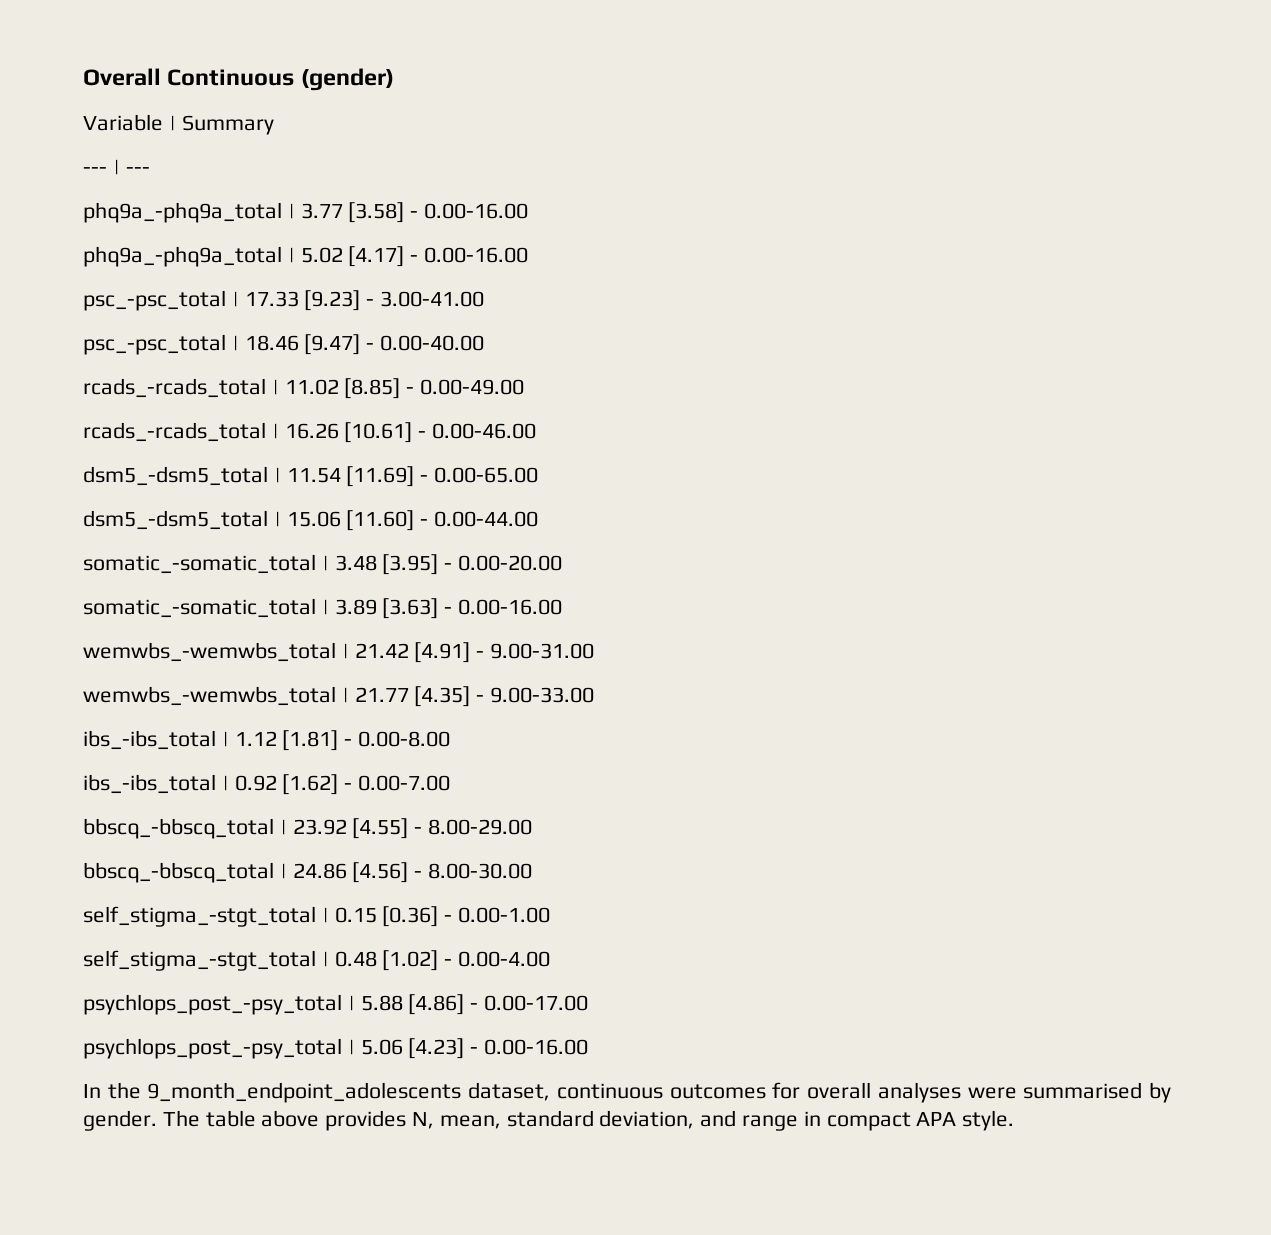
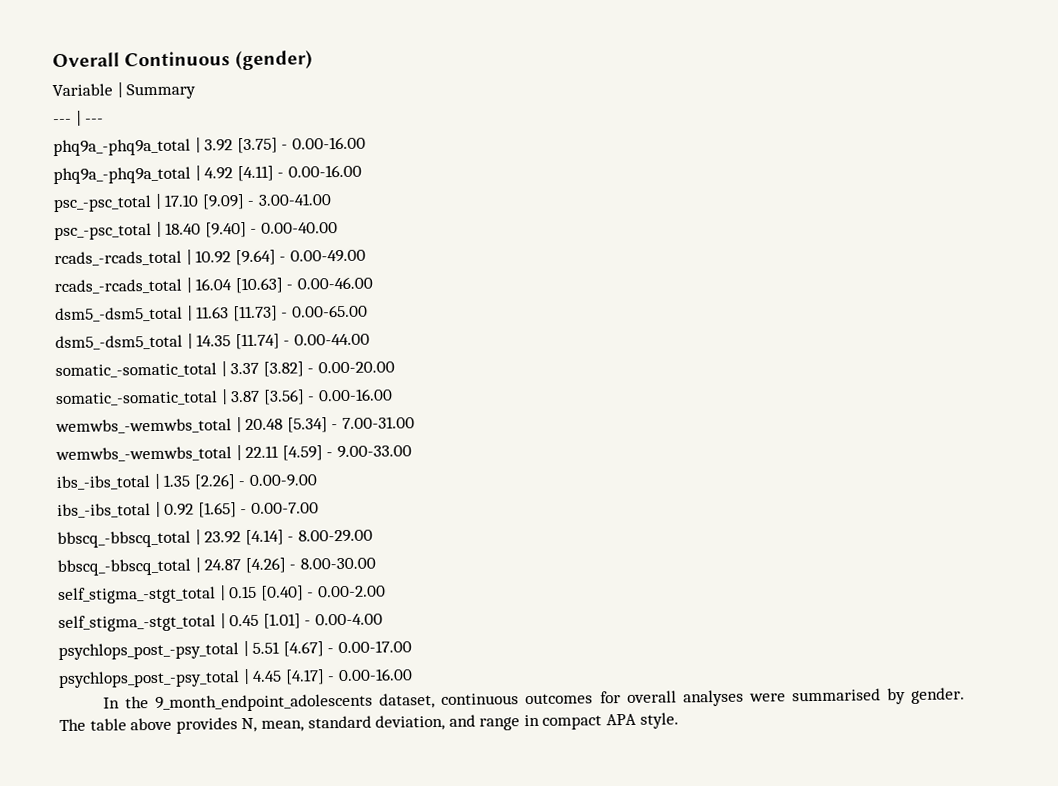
[300,202,405,223] 3.77 [3.58] -> [204,137,278,154] 3.92 [3.75]
[300,246,405,267] 5.02 [4.17] -> [204,165,274,182] 4.92 [4.11]
[244,290,361,311] 17.33 [9.23] -> [164,194,245,210] 17.10 [9.09]
[244,334,361,355] 18.46 [9.47] -> [165,222,247,238] 18.40 [9.40]
[284,378,401,399] 11.02 [8.85] -> [195,249,276,266] 10.92 [9.64]
[284,422,413,443] 16.26 [10.61] -> [195,277,283,294] 16.04 [10.63]
[286,466,415,487] 11.54 [11.69] -> [196,305,278,322] 11.63 [11.73]
[286,510,415,531] 15.06 [11.60] -> [196,333,280,350] 14.35 [11.74]
[334,554,439,575] 3.48 [3.95] -> [230,361,304,377] 3.37 [3.82]
[334,598,439,619] 3.89 [3.63] -> [230,389,305,405] 3.87 [3.56]
[354,642,595,663] [83,686,471,707] 21.42 [4.91] - 9.00-31.00 // wemwbs_-wemwbs_total | 21.77 [4.35] -> [245,416,415,433] [55,445,323,463] 20.48 [5.34] - 7.00-31.00 // wemwbs_-wemwbs_total | 22.11 [4.59]
[234,730,451,751] 1.12 [1.81] - 0.00-8.00 -> [163,474,317,490] 1.35 [2.26] - 0.00-9.00
[282,774,339,795] [1.62] -> [197,502,237,518] [1.65]
[352,818,409,839] [4.55] -> [244,529,284,546] [4.14]
[292,862,409,883] 24.86 [4.56] -> [204,557,286,574] 24.87 [4.26]
[382,906,551,927] [83,950,439,971] [0.36] - 0.00-1.00 // self_stigma_-stgt_total | 0.48 [1.02] -> [260,585,386,601] [58,613,301,633] [0.40] - 0.00-2.00 // self_stigma_-stgt_total | 0.45 [1.01]
[360,994,465,1015] 5.88 [4.86] -> [252,641,324,657] 5.51 [4.67]
[360,1038,465,1059] 5.06 [4.23] -> [252,669,325,685] 4.45 [4.17]

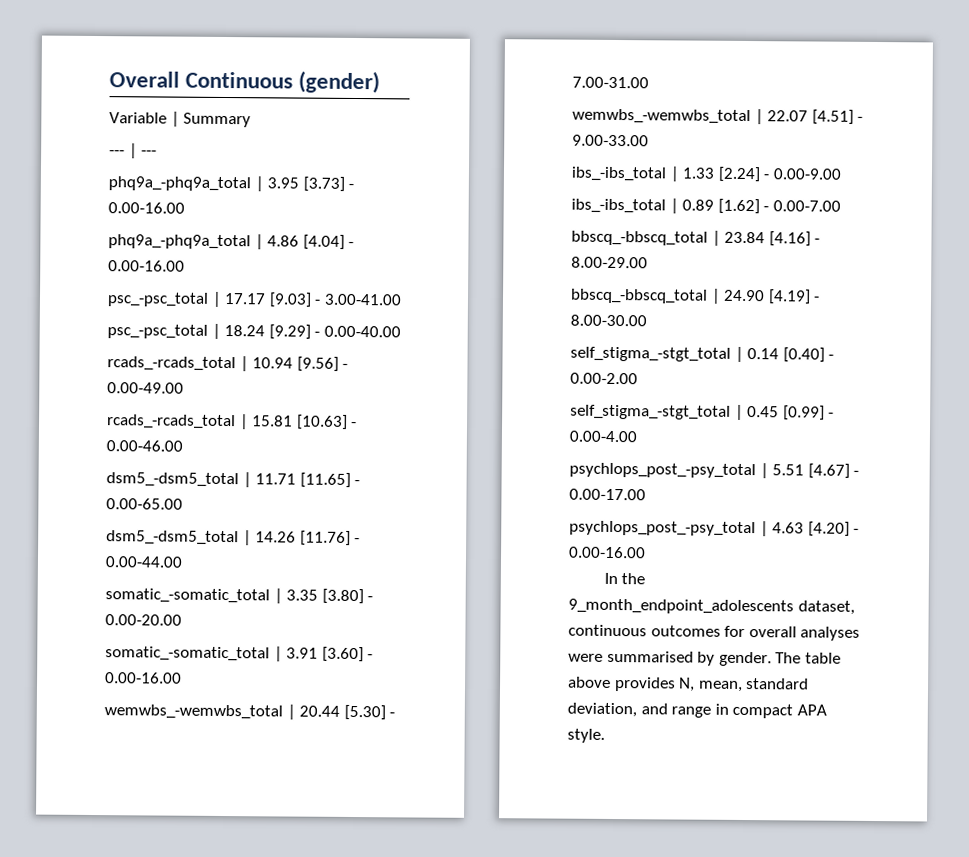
[204,137,278,154] 3.92 [3.75] -> [267,176,345,192] 3.95 [3.73]
[204,165,274,182] 4.92 [4.11] -> [267,234,345,250] 4.86 [4.04]
[164,194,245,210] 17.10 [9.09] -> [224,292,312,308] 17.17 [9.03]
[165,222,247,238] 18.40 [9.40] -> [224,324,311,340] 18.24 [9.29]
[195,249,276,266] 10.92 [9.64] -> [252,356,339,372] 10.94 [9.56]
[195,278,233,291] 16.04 -> [252,415,294,427] 15.81
[196,305,278,322] 11.63 [11.73] -> [255,472,351,488] 11.71 [11.65]
[196,333,280,350] 14.35 [11.74] -> [255,530,351,546] 14.26 [11.76]
[230,361,304,377] 3.37 [3.82] -> [286,588,364,605] 3.35 [3.80]
[230,389,305,405] 3.87 [3.56] -> [286,646,364,663] 3.91 [3.60]
[245,417,328,433] 20.48 [5.34] -> [299,704,386,721] 20.44 [5.30]
[245,445,323,461] 22.11 [4.59] -> [767,109,854,125] 22.07 [4.51]
[163,474,236,490] 1.35 [2.26] -> [682,166,761,183] 1.33 [2.24]
[164,502,237,518] 0.92 [1.65] -> [682,198,760,215] 0.89 [1.62]
[204,529,284,546] 23.92 [4.14] -> [724,231,811,247] 23.84 [4.16]
[204,557,286,574] 24.87 [4.26] -> [723,289,811,305] 24.90 [4.19]
[229,585,258,599] 0.15 -> [747,348,780,360] 0.14
[262,613,301,629] [1.01] -> [782,405,825,421] [0.99]
[252,669,325,685] 4.45 [4.17] -> [772,521,850,537] 4.63 [4.20]

